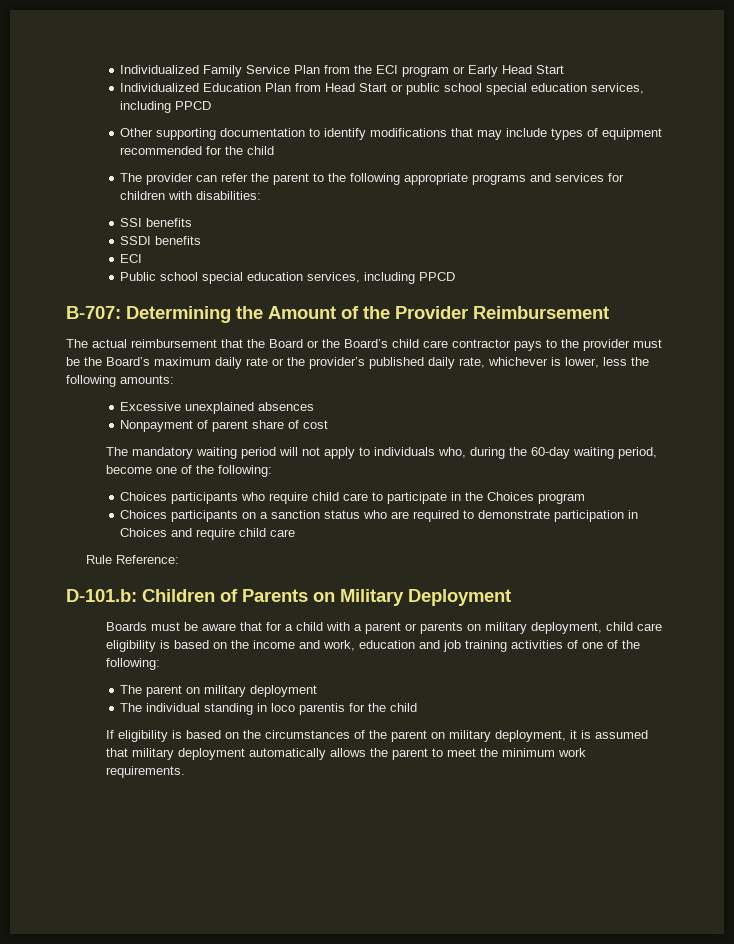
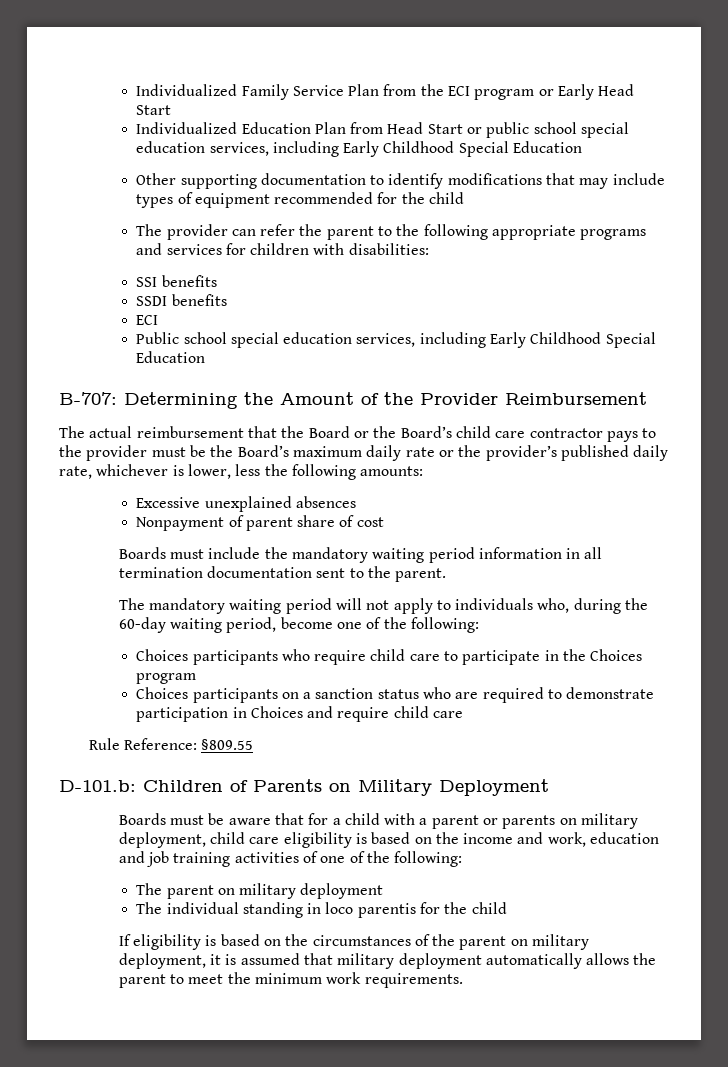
[175,101,212,110] PPCD -> [343,141,583,157] Early Childhood Special Education
[419,272,456,281] PPCD -> [490,332,656,348] [136,351,206,363] Early Childhood Special Education
(329, 424) none -> [118,547,603,563] [118,566,447,582] // Boards must include the mandatory waiting period information in all termination documentation sent to the parent.
(180, 559) none -> [201,739,254,750] §809.55

